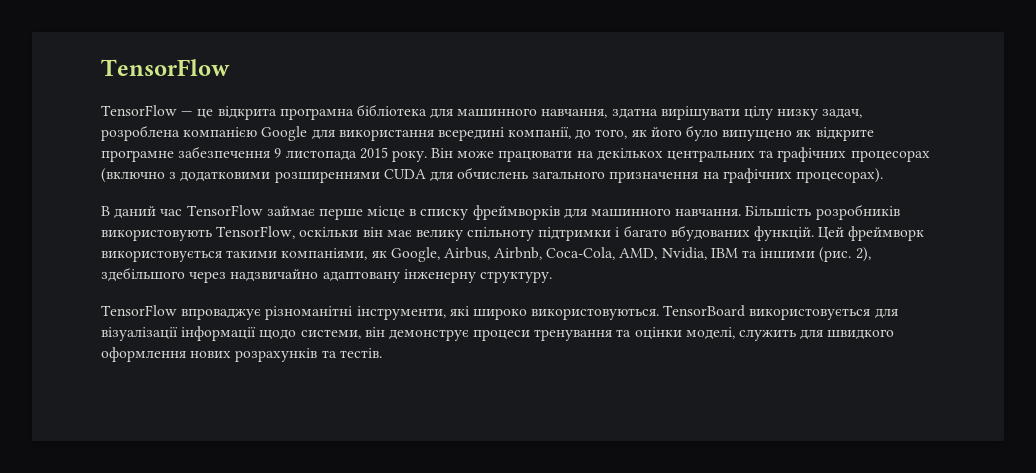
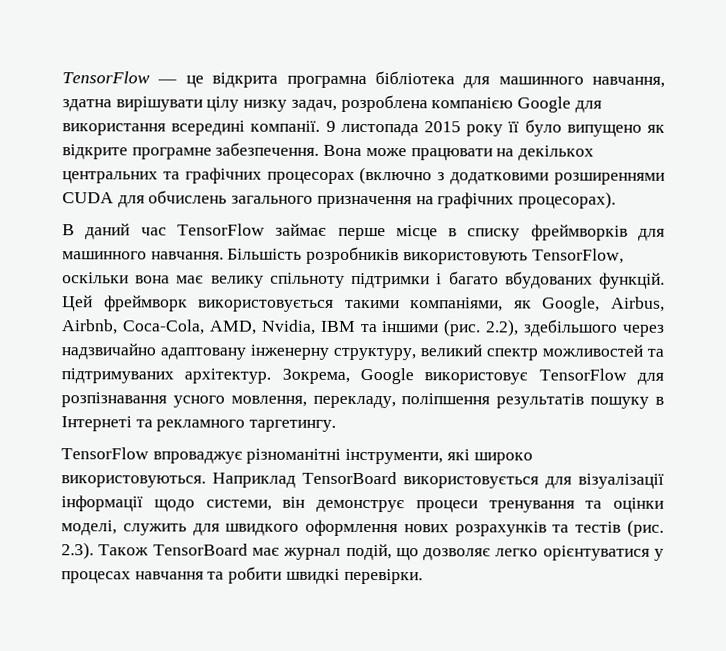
[101,59,230,76] [101,105,177,116] TensorFlow // TensorFlow -> [62,71,150,84] TensorFlow
[508,127,682,140] компанії, до того, як його -> [250,120,520,137] компанії. 9 листопада 2015 року її
[178,146,454,162] забезпечення 9 листопада 2015 року. Він -> [215,142,363,156] забезпечення. Вона
[362,227,383,237] він -> [135,275,171,284] вона
[855,247,871,262] 2), -> [485,319,520,337] 2.2),
[479,271,552,283] структуру. -> [333,344,664,361] [61,367,664,385] [61,392,665,409] [61,416,337,432] структуру, великий спектр можливостей та підтримуваних архітектур. Зокрема, Google використовує TensorFlow для розпізнавання усного мовлення, перекладу, поліпшення результатів пошуку в Інтернеті та рекламного таргетингу.
(660, 314) none -> [212,472,296,488] Наприклад
[339,348,382,358] тестів. -> [575,519,664,537] [61,542,664,561] [61,566,423,585] тестів (рис. 2.3). Також TensorBoard має журнал подій, що дозволяє легко орієнтуватися у процесах навчання та робити швидкі перевірки.

